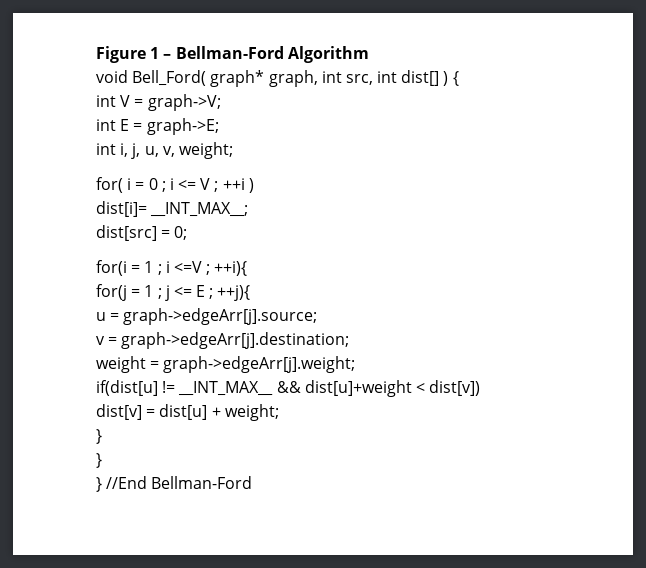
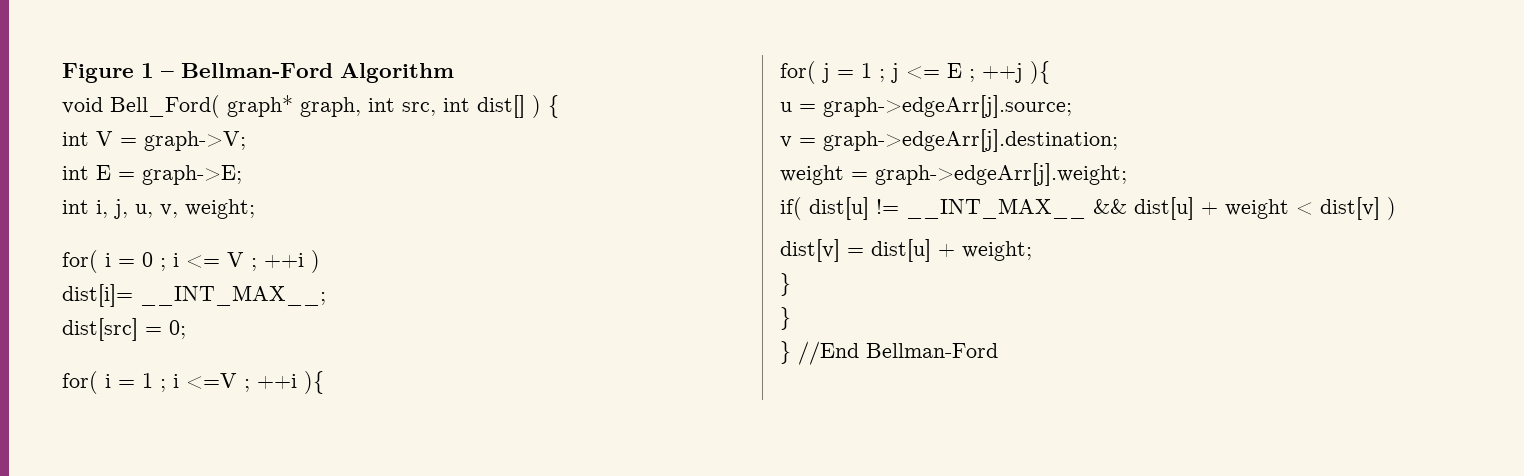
[96,260,127,276] for(i -> [62,371,111,394] for( i
[214,261,248,276] [96,284,127,301] ++i){ // for(j -> [257,371,324,394] [780,61,830,84] ++i ){ // for( j
[217,285,251,301] ++j){ -> [982,61,1050,84] ++j ){
[96,380,158,396] if(dist[u] -> [780,197,869,220] if( dist[u]
[304,380,481,397] dist[u]+weight < dist[v]) -> [1134,197,1396,220] dist[u] + weight < dist[v] )

